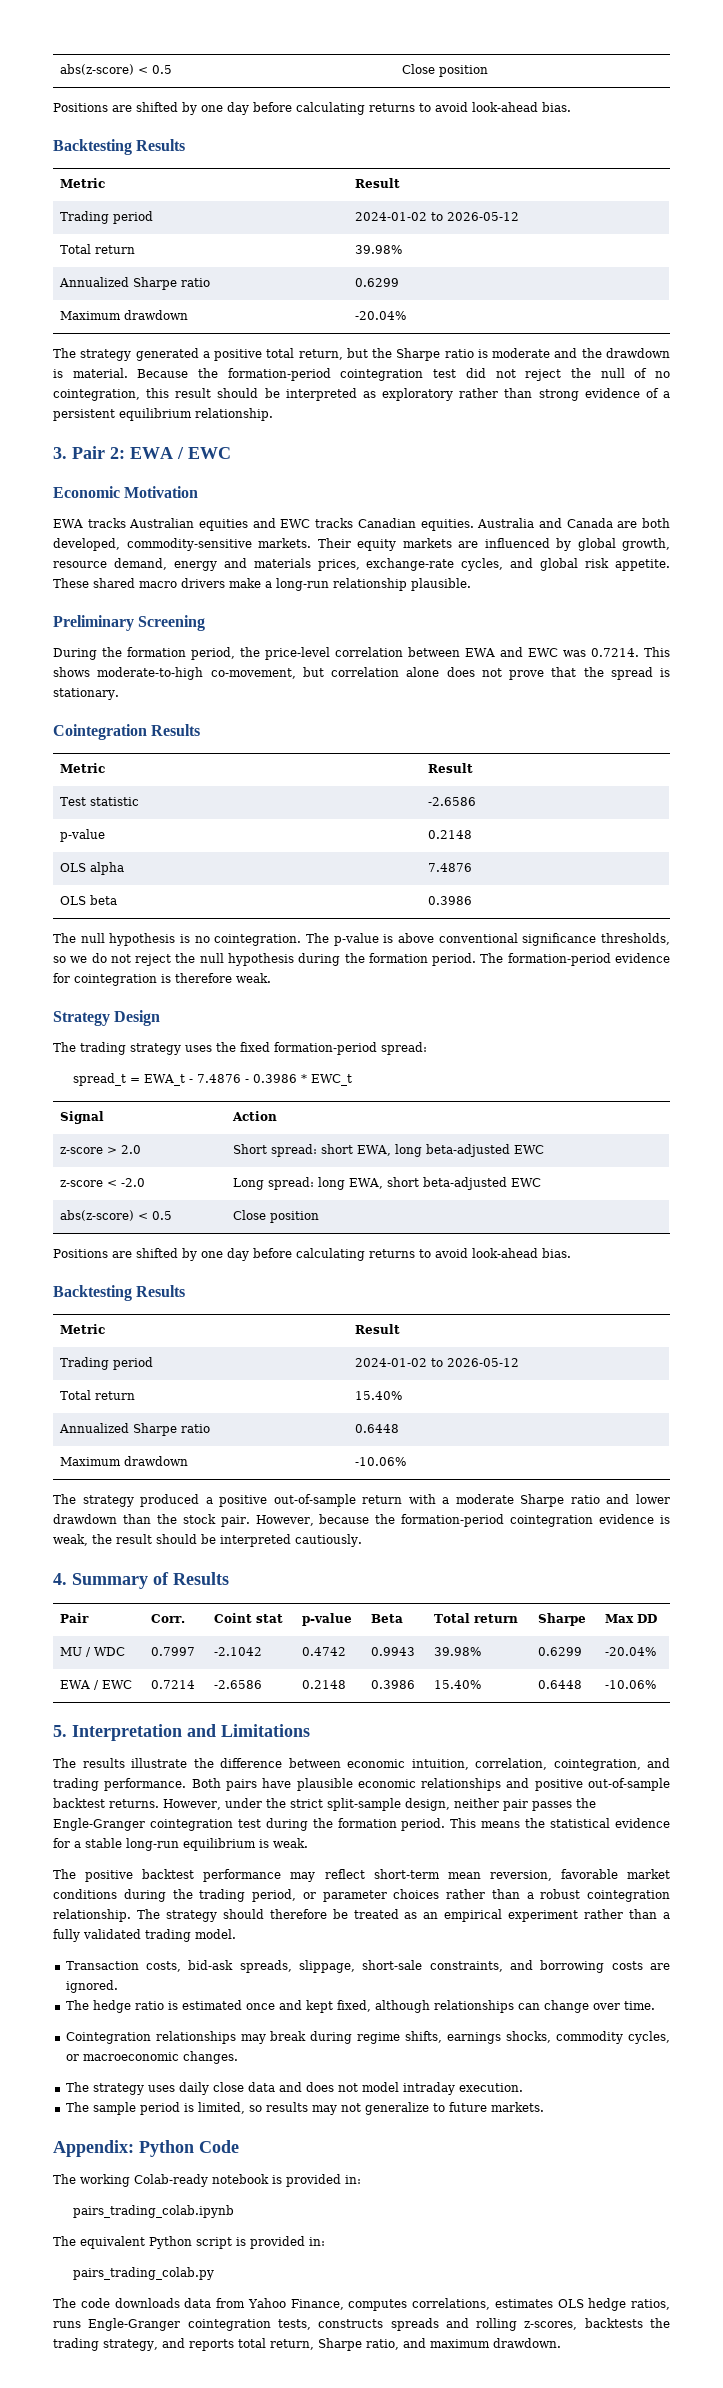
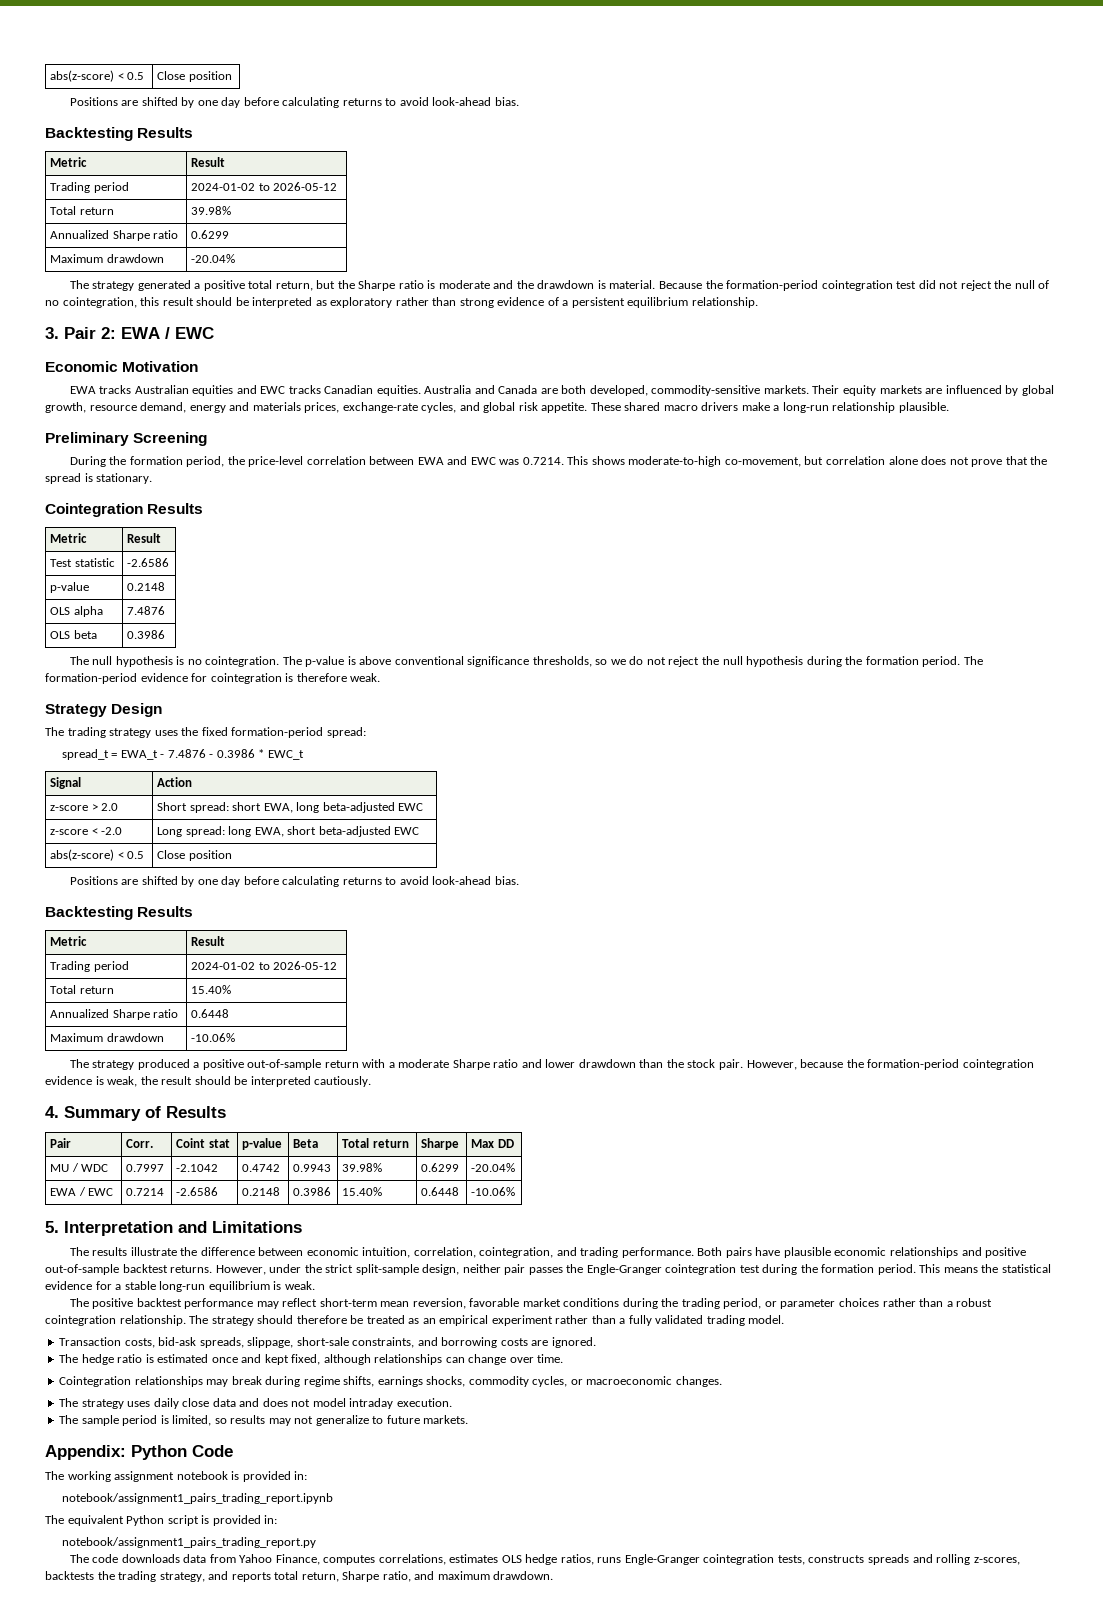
[134,2174,208,2187] Colab-ready -> [114,1471,175,1482] assignment
[72,2205,234,2218] pairs_trading_colab.ipynb -> [61,1493,333,1504] notebook/assignment1_pairs_trading_report.ipynb
[72,2267,214,2280] pairs_trading_colab.py -> [61,1537,316,1548] notebook/assignment1_pairs_trading_report.py

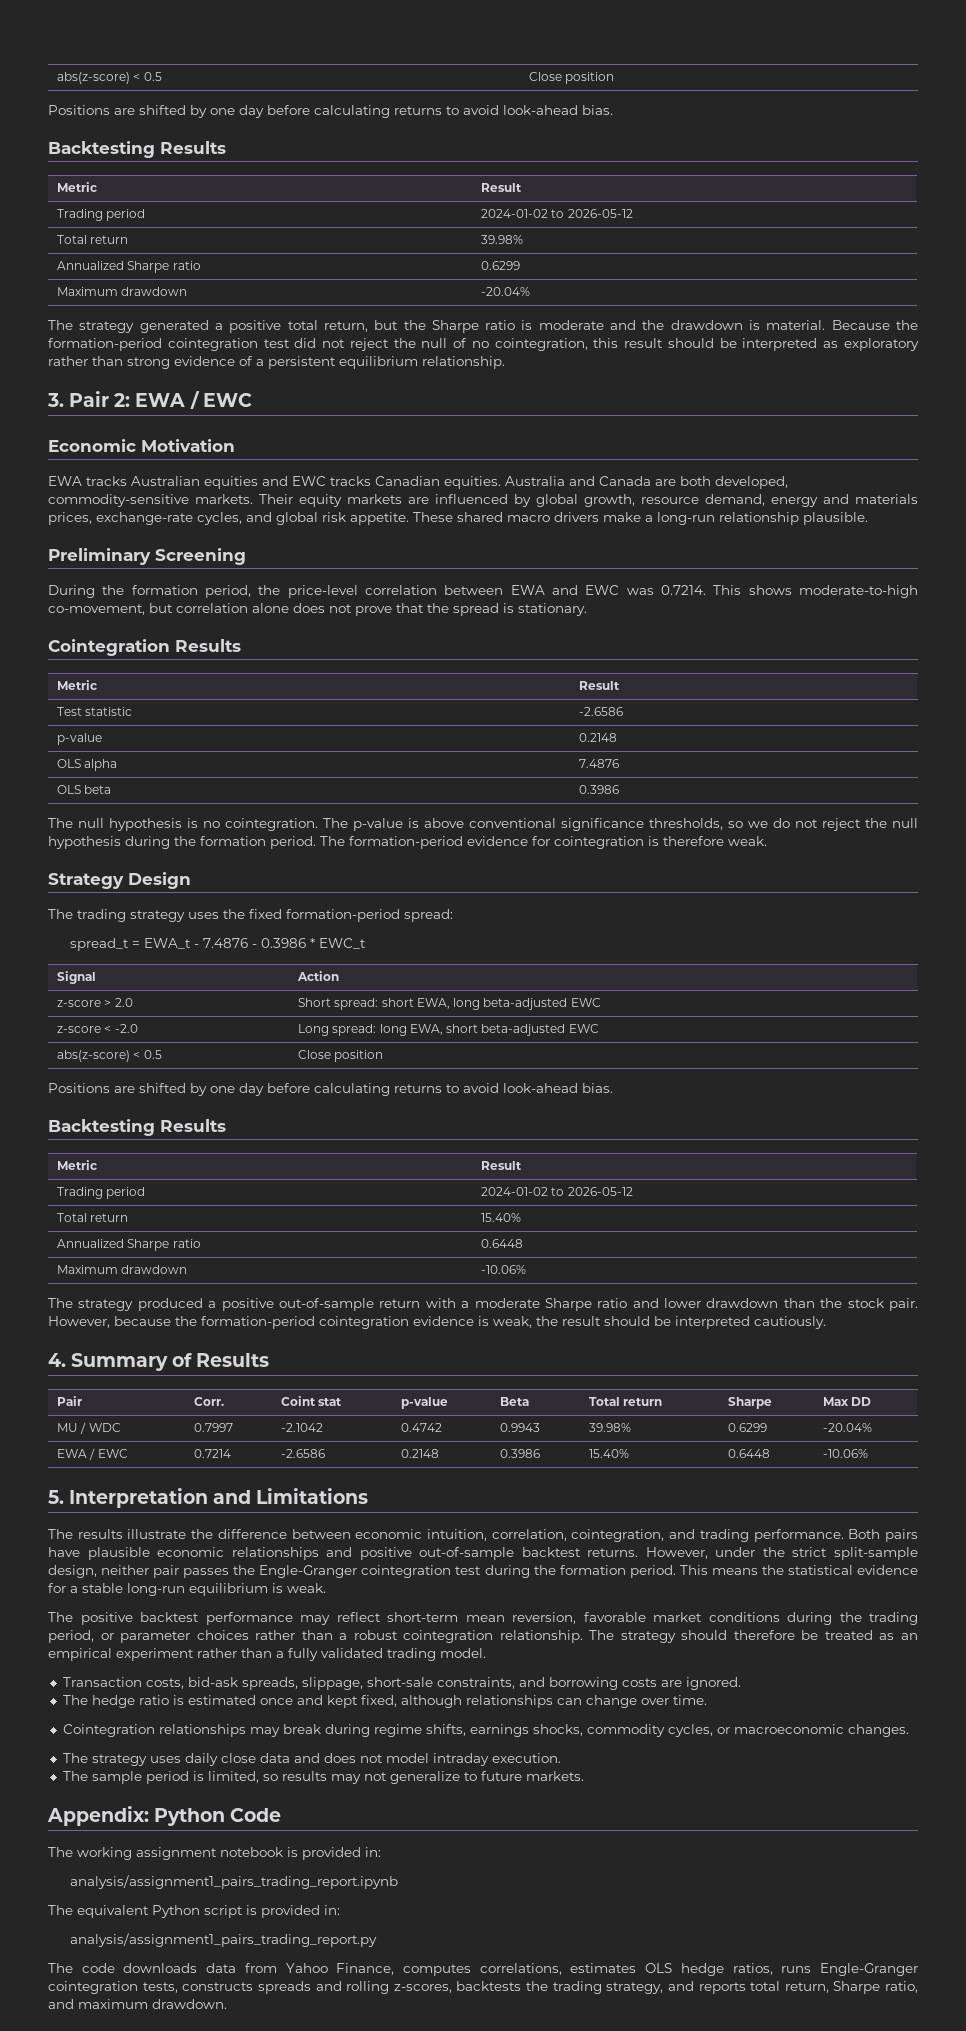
[61,1493,333,1504] notebook/assignment1_pairs_trading_report.ipynb -> [69,1875,398,1889] analysis/assignment1_pairs_trading_report.ipynb
[61,1537,316,1548] notebook/assignment1_pairs_trading_report.py -> [69,1933,377,1947] analysis/assignment1_pairs_trading_report.py

